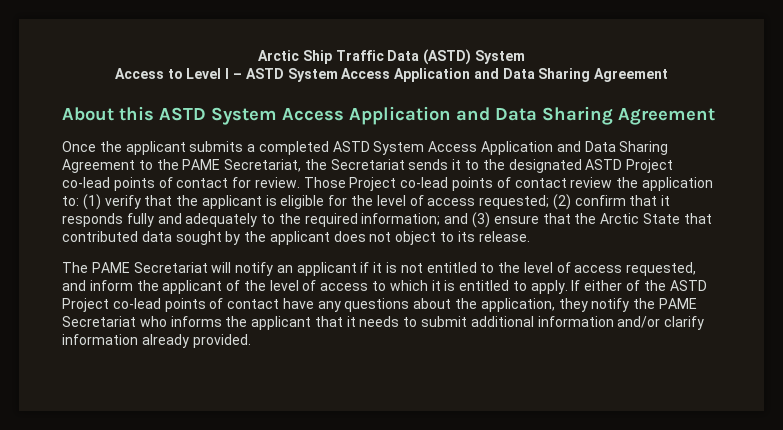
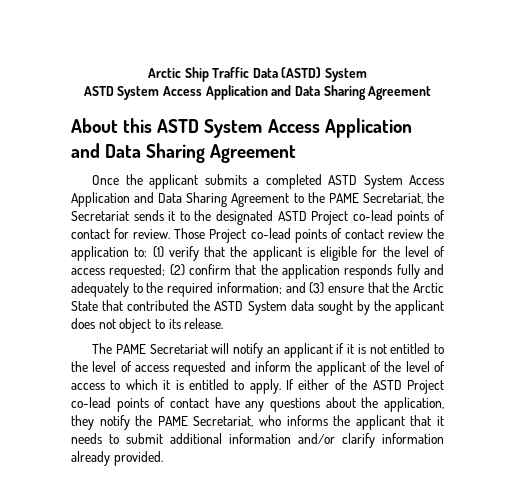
[114,68,242,79] Access to Level I – -> (368, 75) none
[661,195,671,206] it -> [260,264,340,279] the application
(138, 236) none -> [193,300,287,315] the ASTD System
[626,262,697,276] requested, -> [173,361,227,376] requested
[62,316,136,327] Secretariat -> [193,416,254,427] Secretariat,

